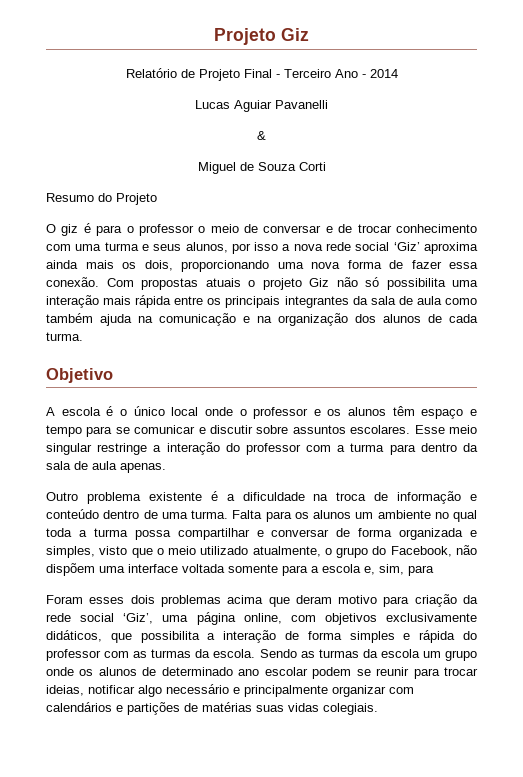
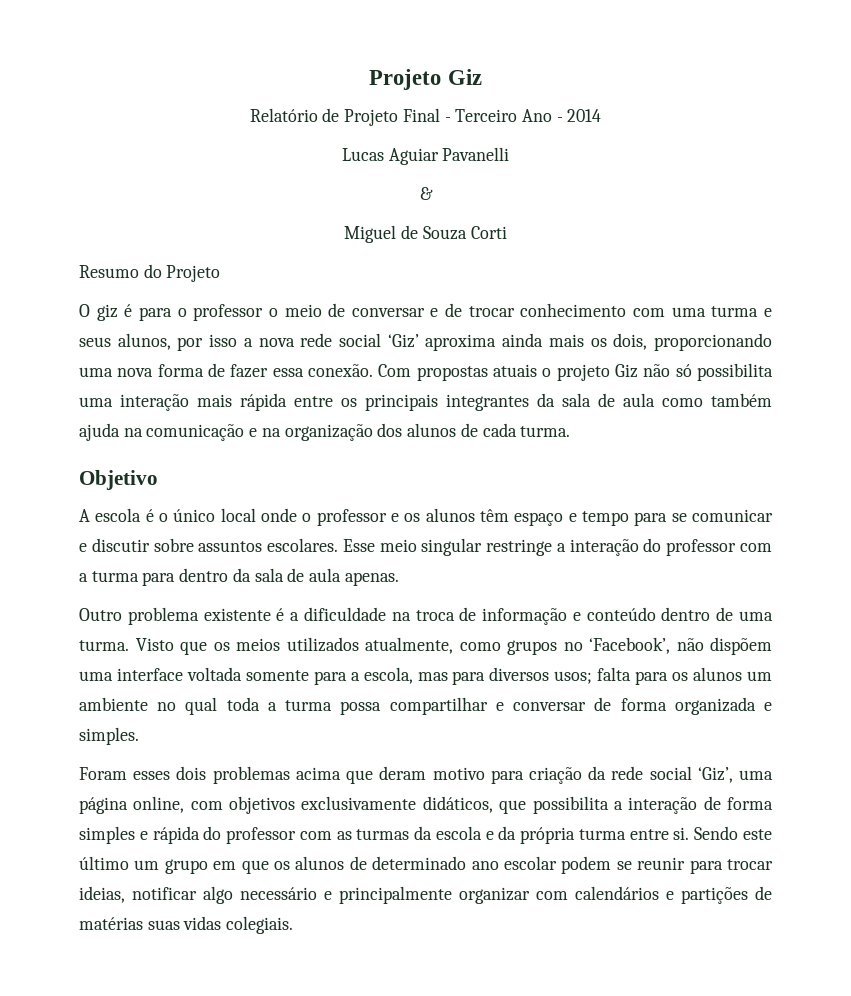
[232,510,263,519] Falta -> [135,637,772,655] [79,667,632,685] Visto que os meios utilizados atualmente, como grupos no ‘Facebook’, não dispõem uma interface voltada somente para a escola, mas para diversos usos; falta
[46,545,477,558] [46,563,434,576] simples, visto que o meio utilizado atualmente, o grupo do Facebook, não dispõem uma interface voltada somente para a escola e, sim, para -> [79,727,139,745] simples.
[213,649,477,661] [46,667,74,676] escola. Sendo as turmas da escola um grupo onde -> [435,826,772,844] [79,856,269,874] escola e da própria turma entre si. Sendo este último um grupo em que

